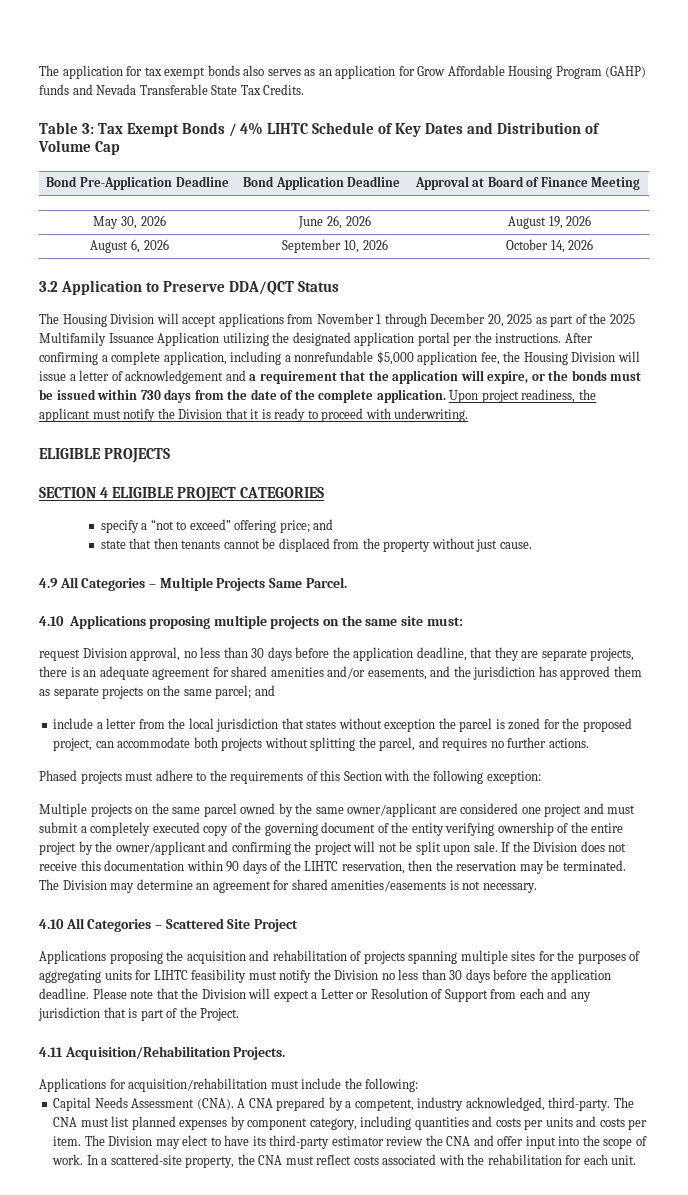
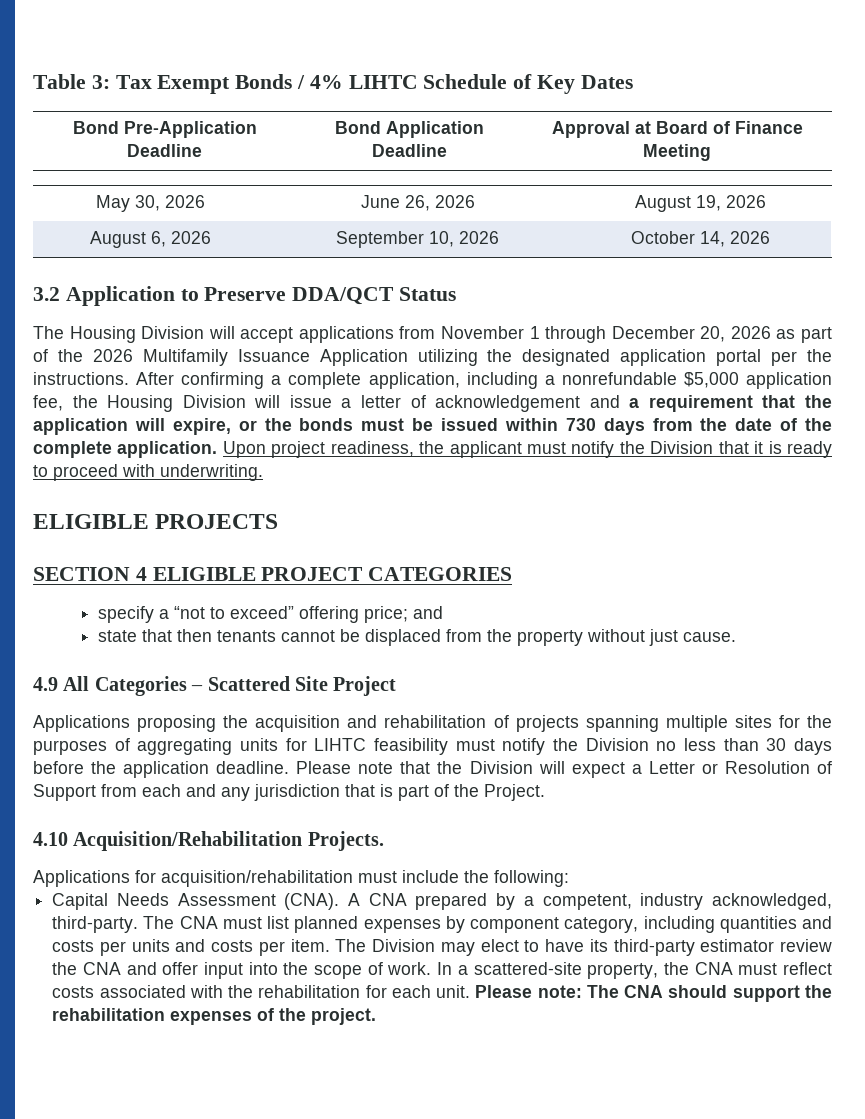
[39,65,647,79] [39,84,305,95] The application for tax exempt bonds also serves as an application for Grow Affordable Housing Program (GAHP) funds and Nevada Transferable State Tax Credits. // -> (33, 81) none
[466,122,600,134] [38,140,120,155] and Distribution of Volume Cap -> (633, 82) none
[507,314,533,324] 2025 -> [730,326,771,339] 2026
[609,314,635,324] 2025 -> [92,349,133,362] 2026
[159,577,347,591] [39,615,463,629] [39,647,635,661] [39,666,642,680] [39,685,275,699] [53,718,632,732] [53,737,589,751] [39,770,541,784] [39,803,636,817] [39,822,624,836] [39,841,627,855] [39,860,626,874] [39,879,537,893] [39,918,162,932] Multiple Projects Same Parcel. // 4.10 Applications proposing multiple projects on the same site must: // request Division approval, no less than 30 days before the application deadline, that they are separate projects, there is an adequate agreement for shared amenities and/or easements, and the jurisdiction has approved them as separate projects on the same parcel; and // include a letter from the local jurisdiction that states without exception the parcel is zoned for the proposed project, can accommodate both projects without splitting the parcel, and requires no further actions. // Phased projects must adhere to the requirements of this Section with the following exception: // Multiple projects on the same parcel owned by the same owner/applicant are considered one project and must submit a completely executed copy of the governing document of the entity verifying ownership of the entire project by the owner/applicant and confirming the project will not be split upon sale. If the Division does not receive this documentation within 90 days of the LIHTC reservation, then the reservation may be terminated. The Division may determine an agreement for shared amenities/easements is not necessary. // 4.10 All Categories – -> (204, 688) none
[39,1047,63,1057] 4.11 -> [33,832,68,846] 4.10
(637, 1160) none -> [475,985,832,1002] [52,1008,377,1025] Please note: The CNA should support the rehabilitation expenses of the project.

